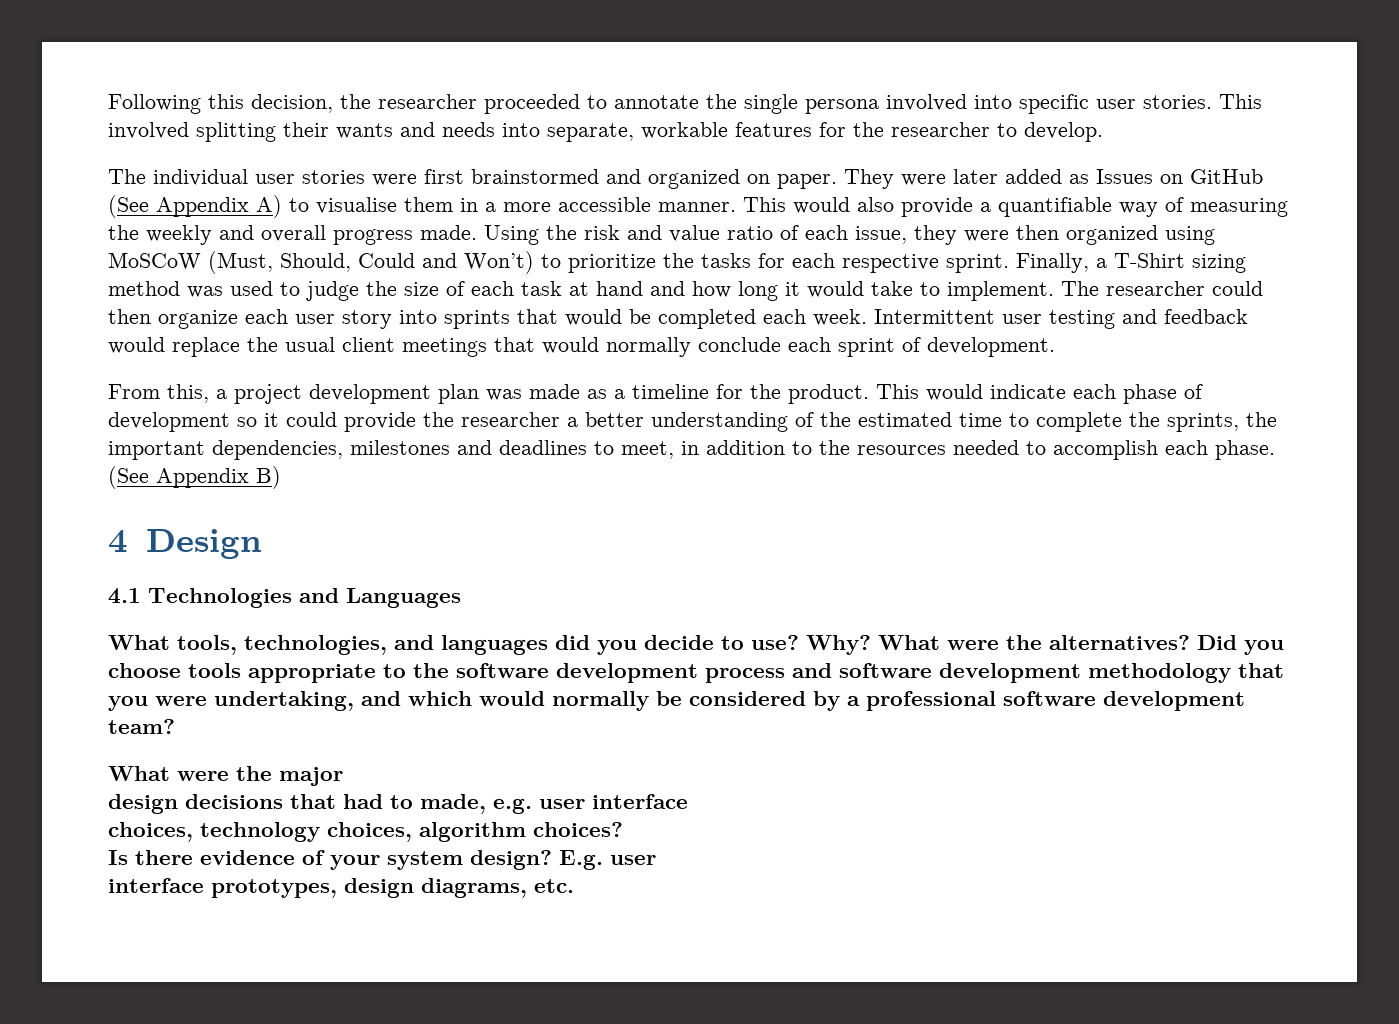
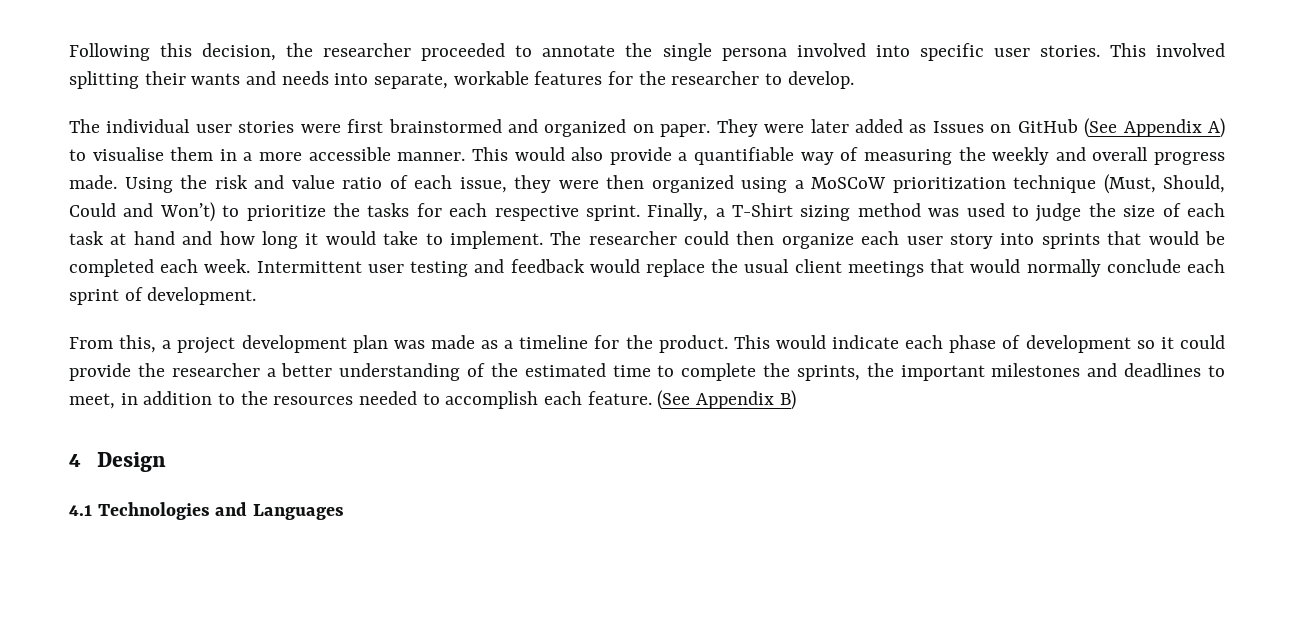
[108,252,201,270] MoSCoW -> [794,175,1096,193] a MoSCoW prioritization technique
[212,440,343,460] dependencies, -> (985, 373) none
[1215,440,1275,460] phase. -> [587,391,652,405] feature.
[108,635,1284,655] [108,663,1284,683] [108,691,1245,711] [108,719,175,734] [108,766,343,786] [108,794,688,814] [108,822,623,842] [108,850,656,870] [108,878,574,898] // What tools, technologies, and languages did you decide to use? Why? What were the alternatives? Did you choose tools appropriate to the software development process and software development methodology that you were undertaking, and which would normally be considered by a professional software development team? // What were the major // design decisions that had to made, e.g. user interface // choices, technology choices, algorithm choices? // Is there evidence of your system design? E.g. user // interface prototypes, design diagrams, etc. -> (345, 512) none

